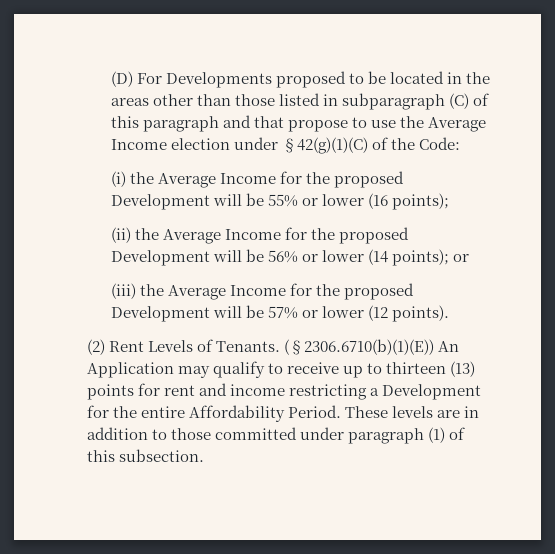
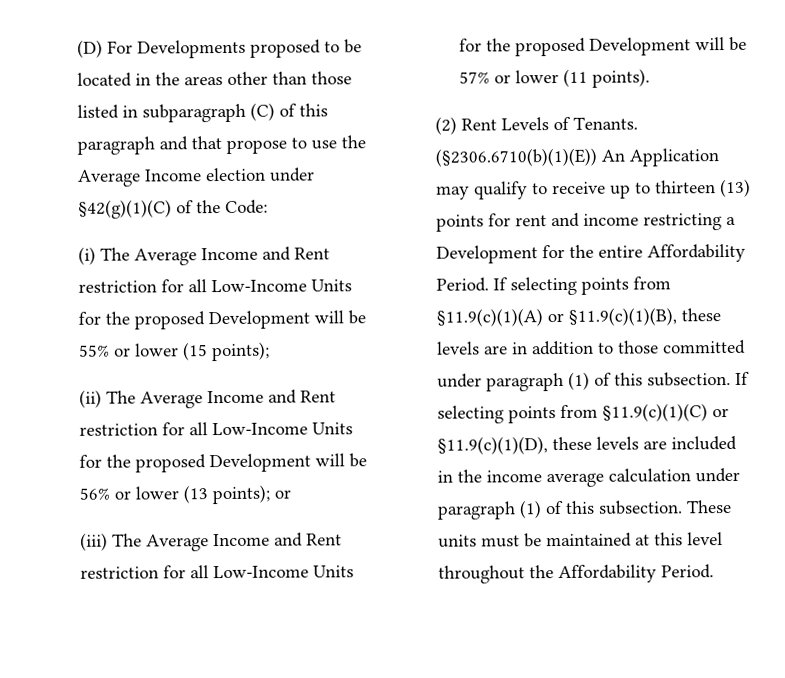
[129,172,276,188] the Average Income -> [100,246,331,266] [78,279,353,293] The Average Income and Rent restriction for all Low-Income Units
[368,193,389,209] (16 -> [183,342,209,361] (15
[134,228,281,244] the Average Income -> [106,389,337,409] [79,422,354,436] The Average Income and Rent restriction for all Low-Income Units
[368,249,389,265] (14 -> [183,485,209,504] (13
[139,284,286,300] the Average Income -> [112,532,343,552] [80,565,355,579] The Average Income and Rent restriction for all Low-Income Units
[368,305,389,321] (12 -> [563,68,589,87] (11
[345,406,389,418] These -> [493,276,672,296] [436,307,722,327] If selecting points from §11.9(c)(1)(A) or §11.9(c)(1)(B), these
(204, 455) none -> [735,371,751,385] [437,403,730,424] [437,435,738,455] [437,467,741,488] [437,499,733,520] [438,532,724,548] [438,564,715,584] If selecting points from §11.9(c)(1)(C) or §11.9(c)(1)(D), these levels are included in the income average calculation under paragraph (1) of this subsection. These units must be maintained at this level throughout the Affordability Period.

